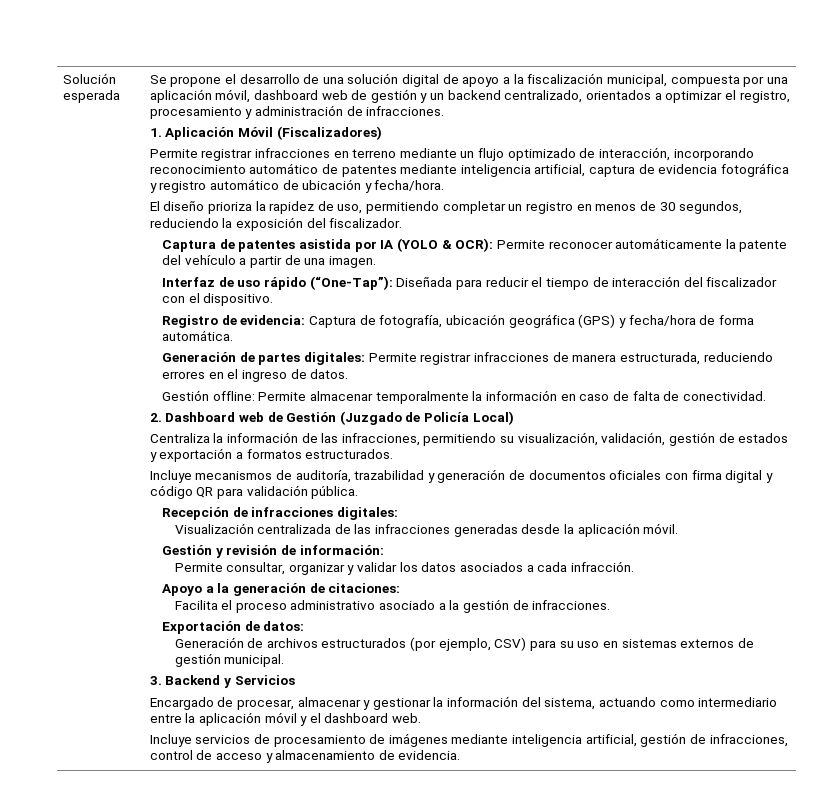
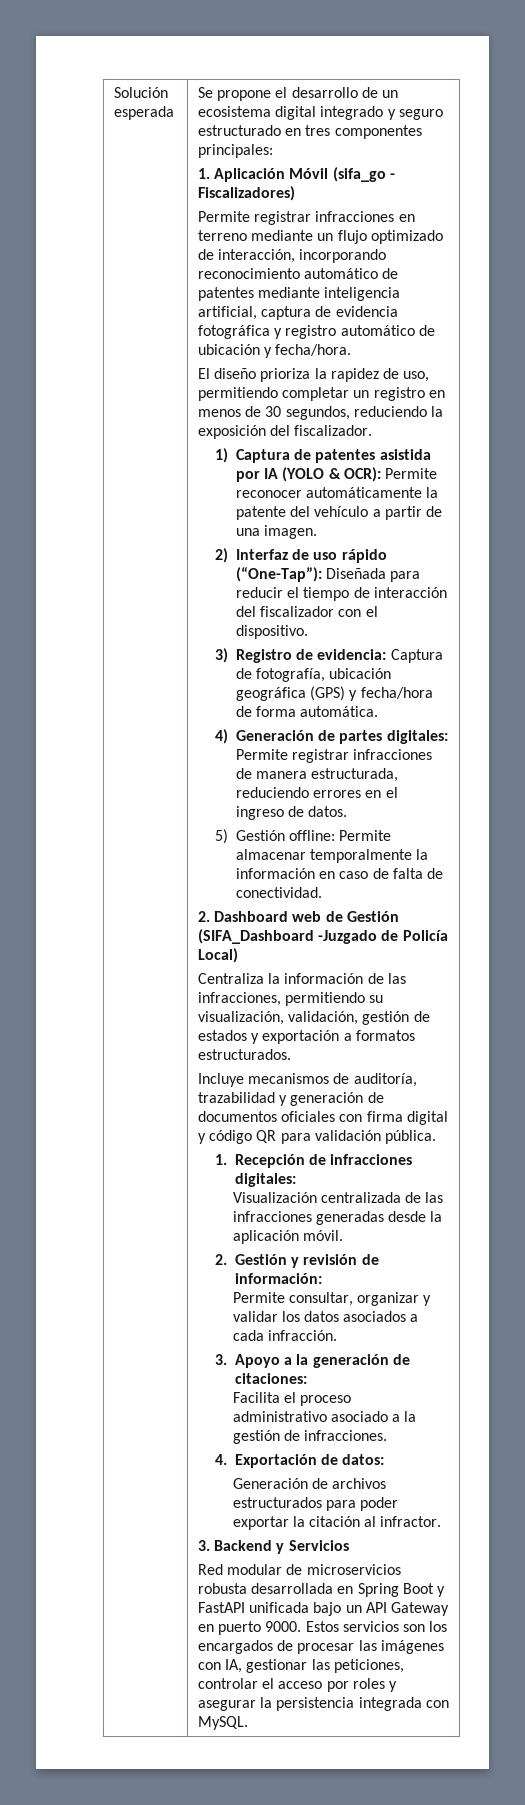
[322,73,788,87] [149,89,790,103] [149,105,445,119] una solución digital de apoyo a la fiscalización municipal, compuesta por una aplicación móvil, dashboard web de gestión y un backend centralizado, orientados a optimizar el registro, procesamiento y administración de infracciones. -> [381,90,398,98] [197,106,443,120] [197,125,422,139] [197,144,273,158] un ecosistema digital integrado y seguro estructurado en tres componentes principales:
[276,126,382,140] (Fiscalizadores) -> [332,167,395,182] [197,186,295,201] (sifa_go - Fiscalizadores)
(403, 223) none -> [215,448,229,463] 1)
(376, 262) none -> [215,548,229,563] 2)
(274, 299) none -> [215,648,229,663] 3)
(234, 335) none -> [215,729,229,744] 4)
(349, 374) none -> [215,829,229,844] 5)
[339,411,402,425] (Juzgado -> [197,929,378,944] (SIFA_Dashboard -Juzgado
(359, 492) none -> [215,1154,228,1165] 1.
(679, 528) none -> [215,1254,228,1265] 2.
(634, 566) none -> [215,1354,228,1365] 3.
(611, 605) none -> [215,1454,228,1465] 4.
[410,637,754,651] [174,653,285,667] [149,675,295,688] [149,696,778,710] [149,712,422,726] [149,733,788,747] [149,750,461,763] (por ejemplo, CSV) para su uso en sistemas externos de gestión municipal. // 3. Backend y Servicios // Encargado de procesar, almacenar y gestionar la información del sistema, actuando como intermediario entre la aplicación móvil y el dashboard web. // Incluye servicios de procesamiento de imágenes mediante inteligencia artificial, gestión de infracciones, control de acceso y almacenamiento de evidencia. -> [325,1497,398,1511] [232,1516,442,1530] [197,1540,349,1554] [197,1564,401,1575] [197,1583,445,1597] [197,1602,449,1616] [197,1621,448,1635] [197,1640,444,1654] [197,1659,404,1673] [197,1678,397,1692] [197,1697,449,1711] [197,1716,248,1730] para poder exportar la citación al infractor. // 3. Backend y Servicios // Red modular de microservicios robusta desarrollada en Spring Boot y FastAPI unificada bajo un API Gateway en puerto 9000. Estos servicios son los encargados de procesar las imágenes con IA, gestionar las peticiones, controlar el acceso por roles y asegurar la persistencia integrada con MySQL.

